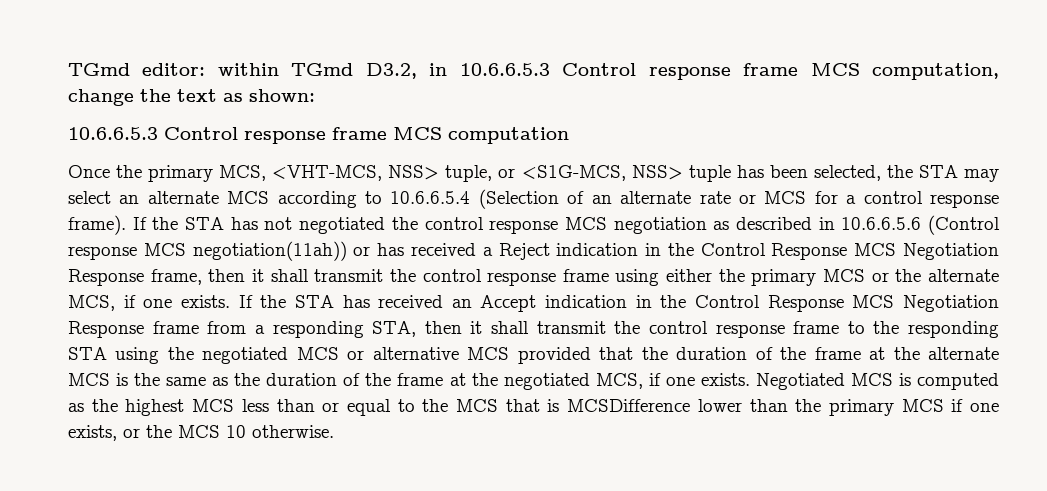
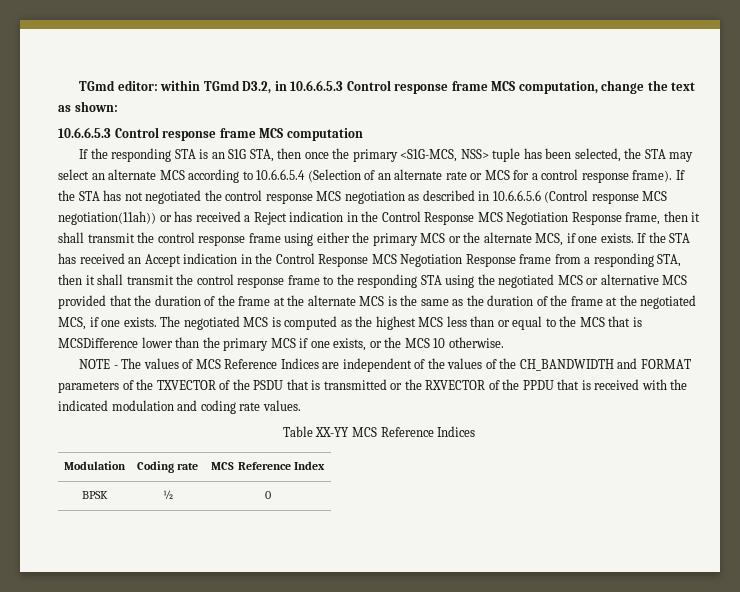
[68,165,516,182] Once the primary MCS, <VHT-MCS, NSS> tuple, or -> [79,148,398,162] If the responding STA is an S1G STA, then once the primary
[755,373,845,390] Negotiated -> [160,316,240,330] The negotiated
(334, 431) none -> [79,358,691,372] [58,379,688,393] [58,400,301,414] [282,426,476,437] [64,461,126,470] [136,461,199,473] [211,461,325,470] [81,491,108,499] [162,490,173,500] [264,491,271,499] // NOTE - The values of MCS Reference Indices are independent of the values of the CH_BANDWIDTH and FORMAT parameters of the TXVECTOR of the PSDU that is transmitted or the RXVECTOR of the PPDU that is received with the indicated modulation and coding rate values. // Table XX-YY MCS Reference Indices // Modulation | Coding rate | MCS Reference Index // BPSK | ½ | 0

